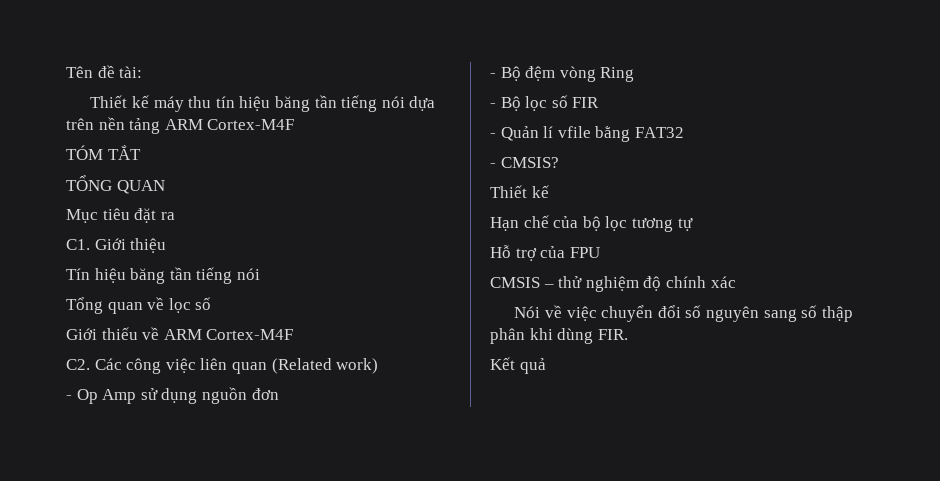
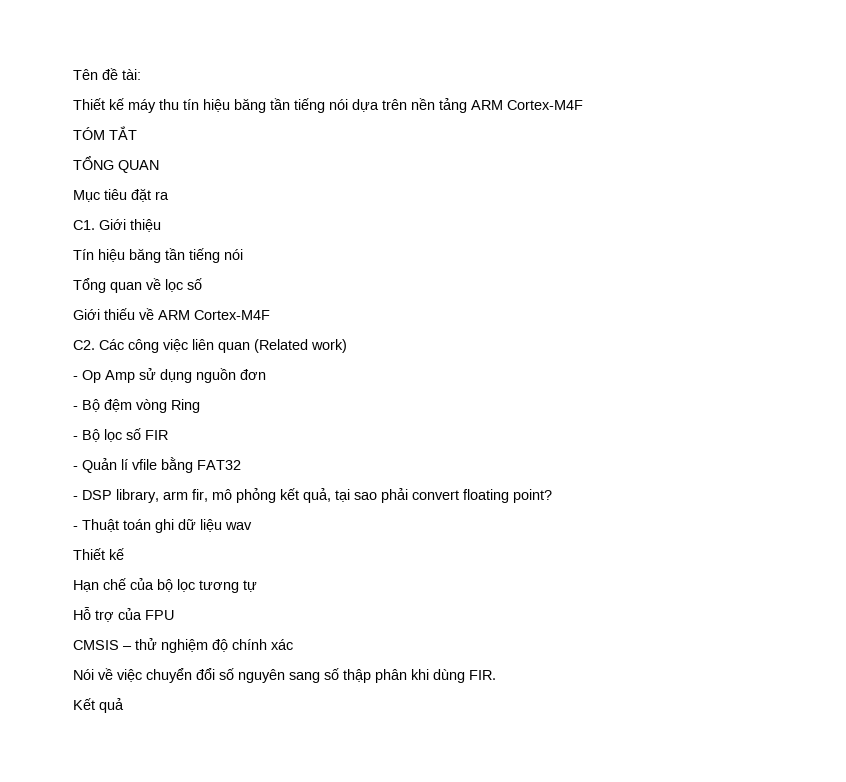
[500,157,559,168] CMSIS? -> [82,488,552,503] [73,519,252,533] DSP library, arm fir, mô phỏng kết quả, tại sao phải convert floating point? // - Thuật toán ghi dữ liệu wav

